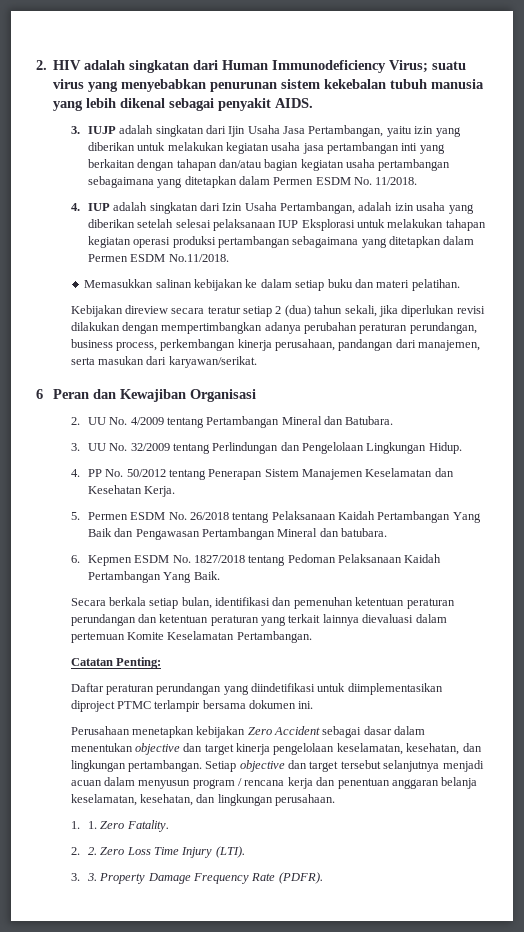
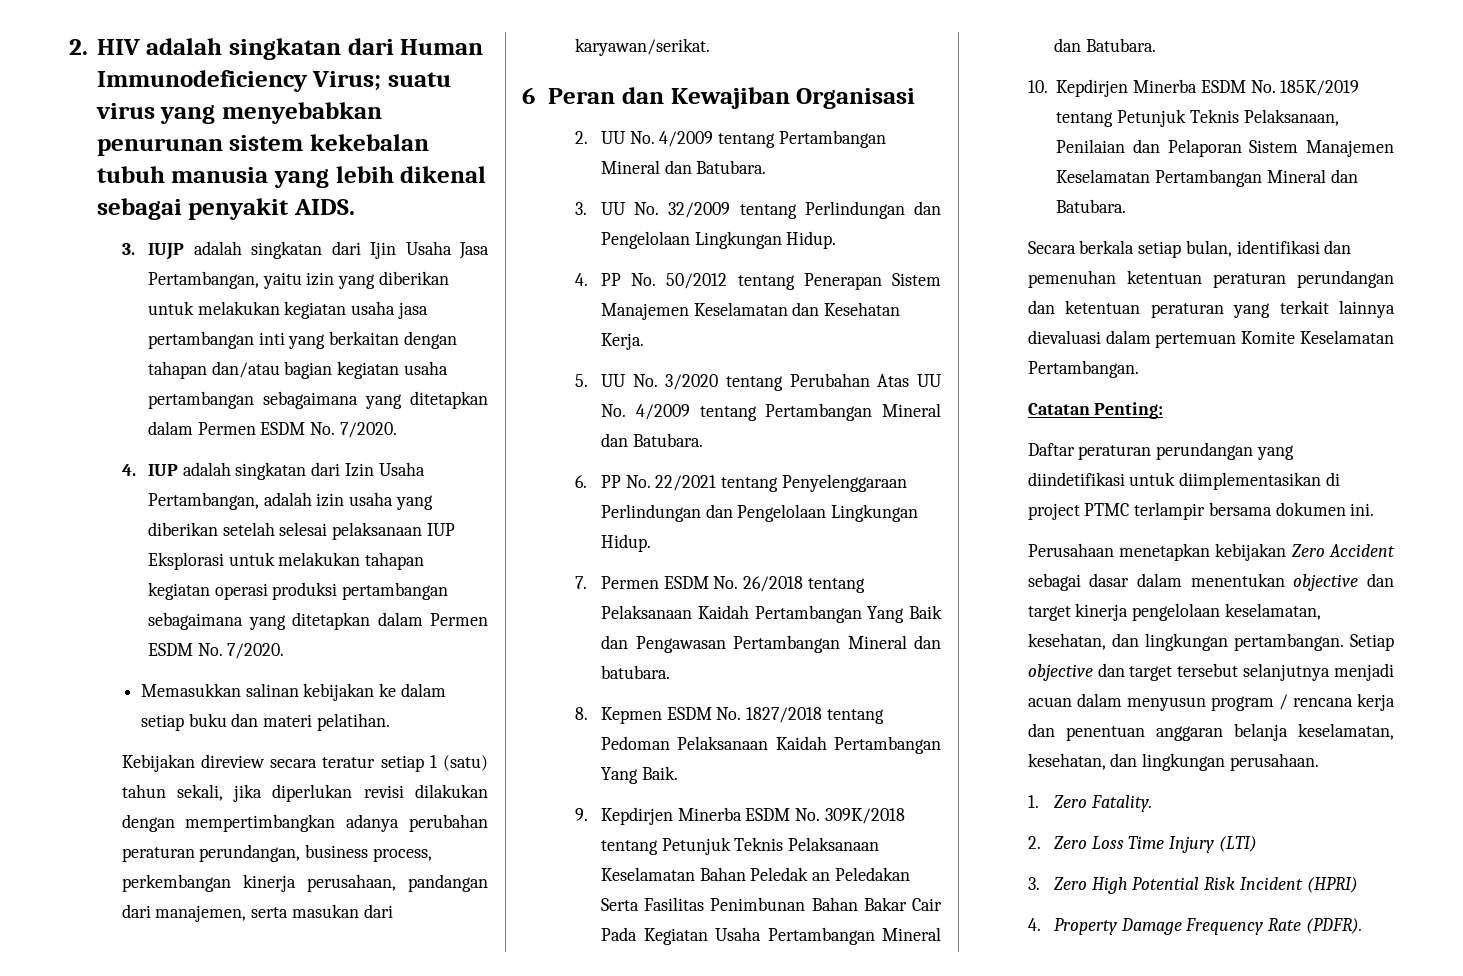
[375,177,418,185] 11/2018. -> [339,422,397,438] 7/2020.
[168,254,229,262] No.11/2018. -> [197,643,285,659] No. 7/2020.
[275,305,311,317] 2 (dua) -> [429,755,488,771] 1 (satu)
(80, 516) none -> [601,373,942,391] [601,403,941,421] [601,433,703,447] [574,474,907,492] [601,504,919,522] [601,534,652,552] [574,576,587,589] UU No. 3/2020 tentang Perubahan Atas UU No. 4/2009 tentang Pertambangan Mineral dan Batubara. // 6. PP No. 22/2021 tentang Penyelenggaraan Perlindungan dan Pengelolaan Lingkungan Hidup. // 7.
[70,555,80,563] 6. -> [574,707,588,720] 8.
(220, 575) none -> [574,807,905,825] [601,837,880,855] [601,867,910,881] [601,897,942,911] [601,927,941,945] [1054,38,1156,52] [1027,79,1360,97] [1056,109,1339,127] [1056,139,1394,157] [1056,169,1358,187] [1056,199,1127,213] // 9. Kepdirjen Minerba ESDM No. 309K/2018 tentang Petunjuk Teknis Pelaksanaan Keselamatan Bahan Peledak an Peledakan Serta Fasilitas Penimbunan Bahan Bakar Cair Pada Kegiatan Usaha Pertambangan Mineral dan Batubara. // 10. Kepdirjen Minerba ESDM No. 185K/2019 tentang Petunjuk Teknis Pelaksanaan, Penilaian dan Pelaporan Sistem Manajemen Keselamatan Pertambangan Mineral dan Batubara.
[70,700,115,712] diproject -> [1325,472,1340,486] [1027,503,1080,520] di project
[87,821,97,829] 1. -> (1039, 801) none
[87,847,97,855] 2. -> (1041, 842) none
[215,846,245,858] [70,873,97,881] (LTI). // 3. 3. -> [1218,836,1257,852] [1027,877,1358,894] [1027,918,1041,931] (LTI) // 3. Zero High Potential Risk Incident (HPRI) // 4.

